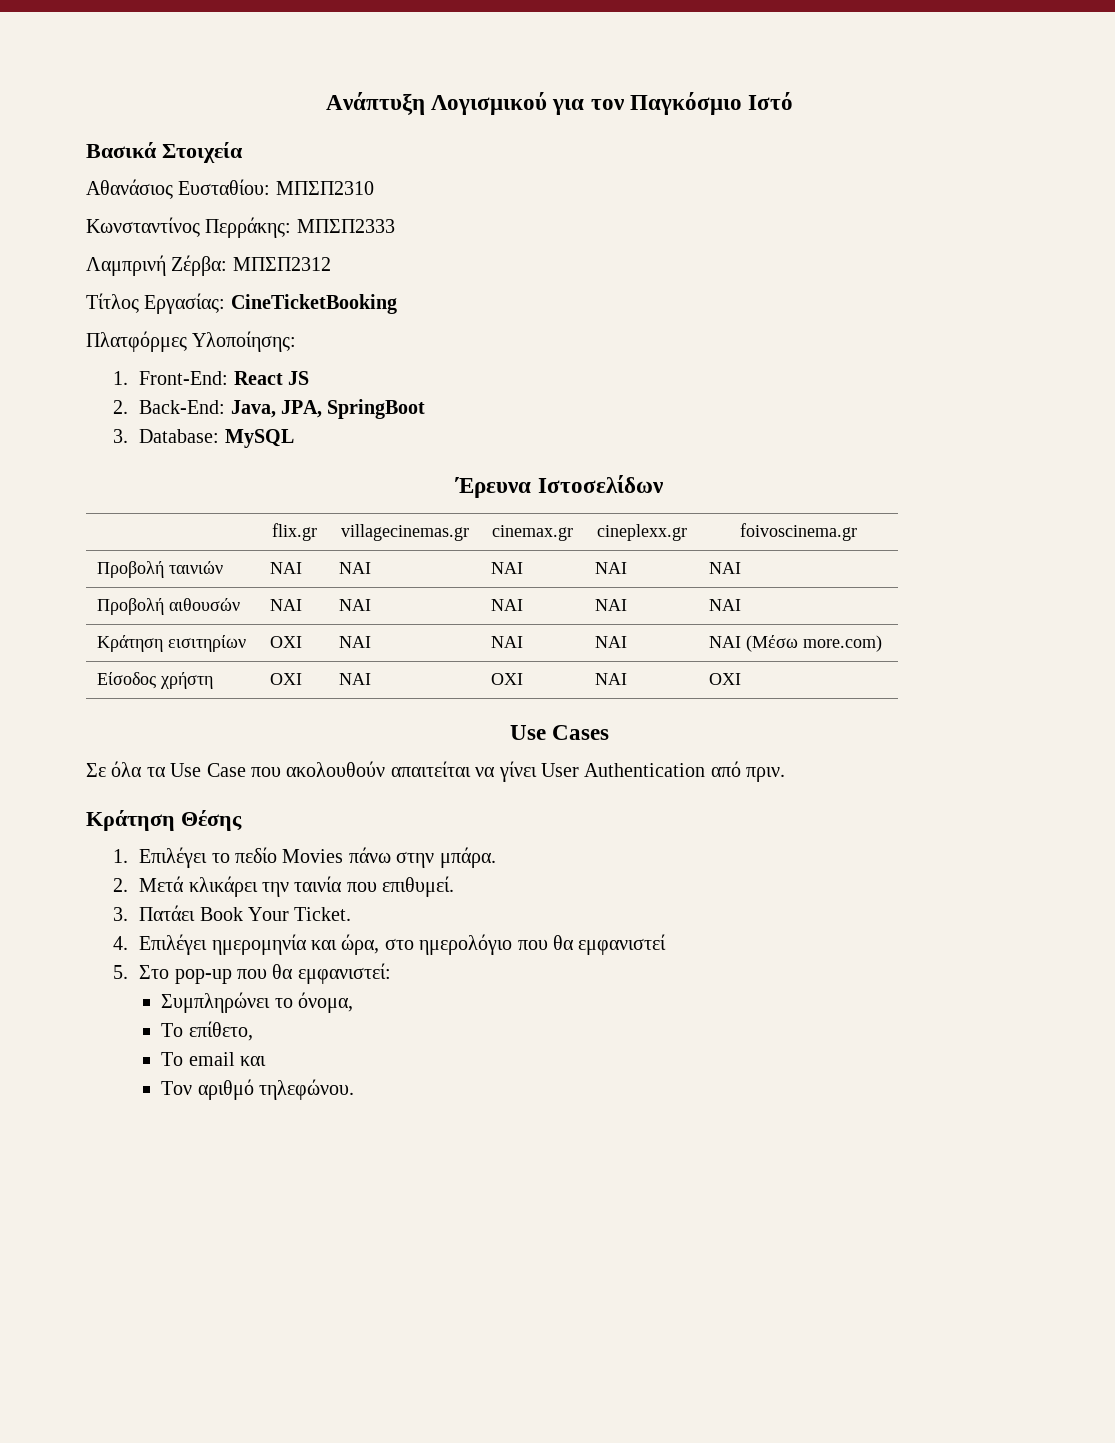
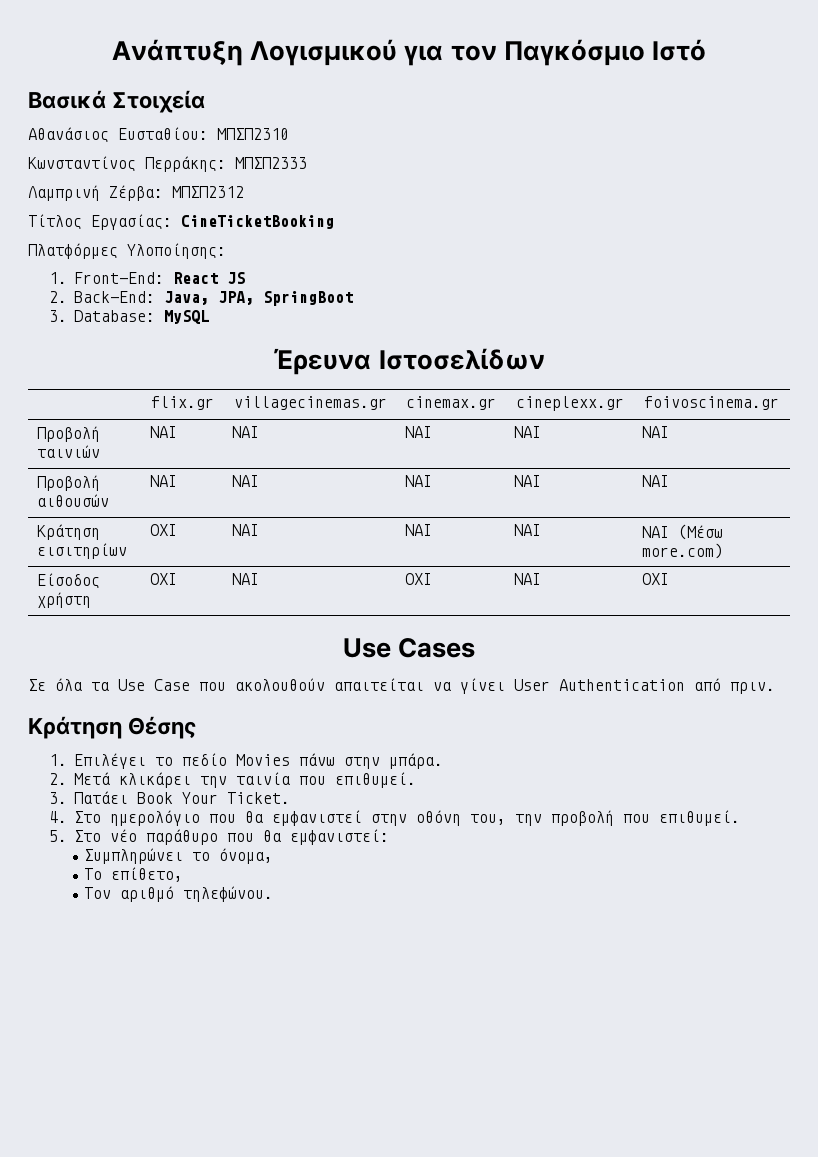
[139,934,414,955] Επιλέγει ημερομηνία και ώρα, στο -> [73,811,101,823] Στο
(667, 944) none -> [370,810,740,826] στην οθόνη του, την προβολή που επιθυμεί.
[174,969,232,984] pop-up -> [109,829,218,845] νέο παράθυρο
[161,1052,266,1066] // Το email και -> (184, 874) none

